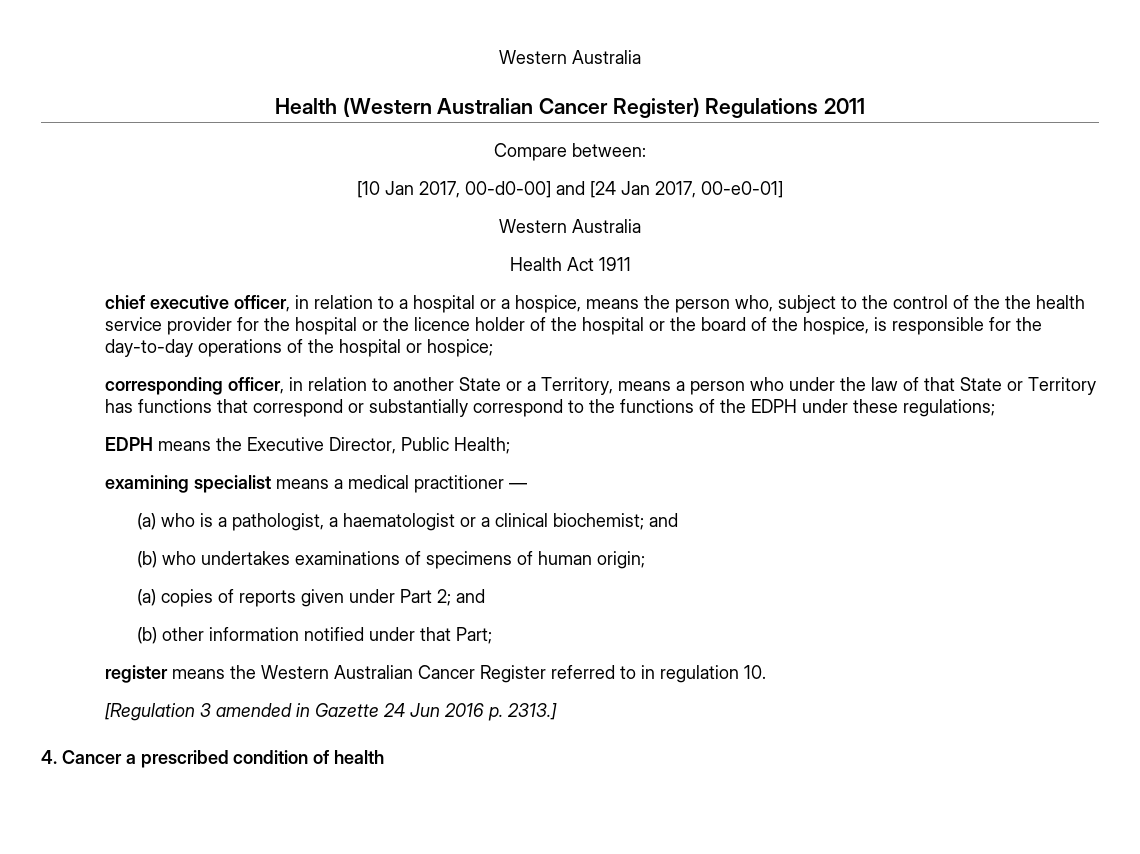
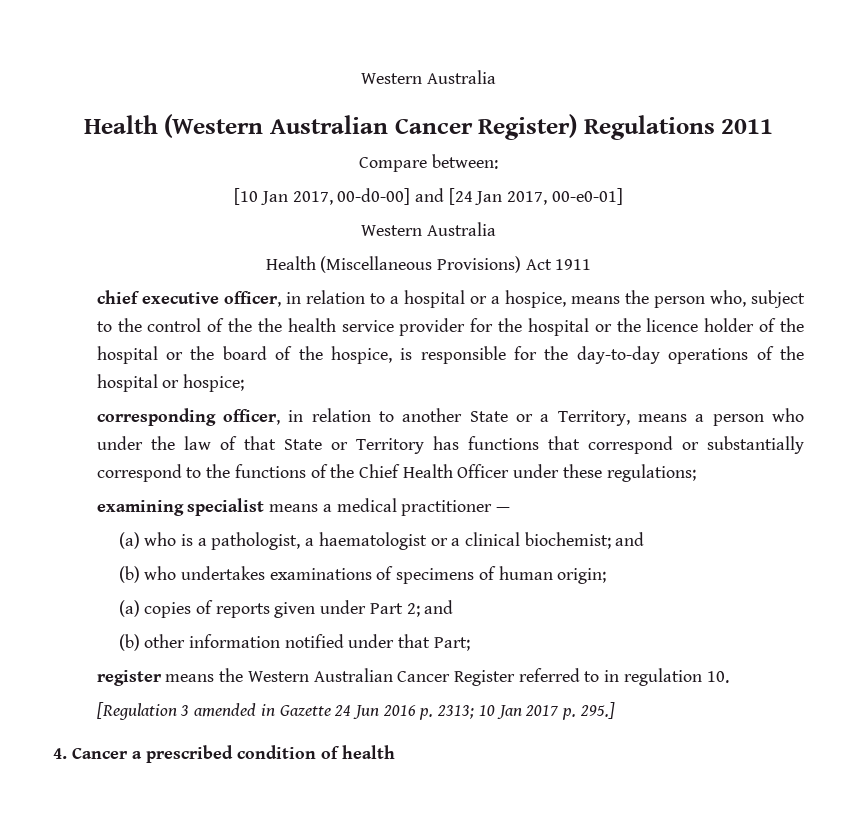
(562, 264) none -> [320,256,521,273] (Miscellaneous Provisions)
[751,399,798,413] EDPH -> [359,464,510,478] Chief Health Officer
[105,437,511,454] // EDPH means the Executive Director, Public Health; -> (696, 473) none
[507,703,558,720] 2313.] -> [437,702,615,720] 2313; 10 Jan 2017 p. 295.]

